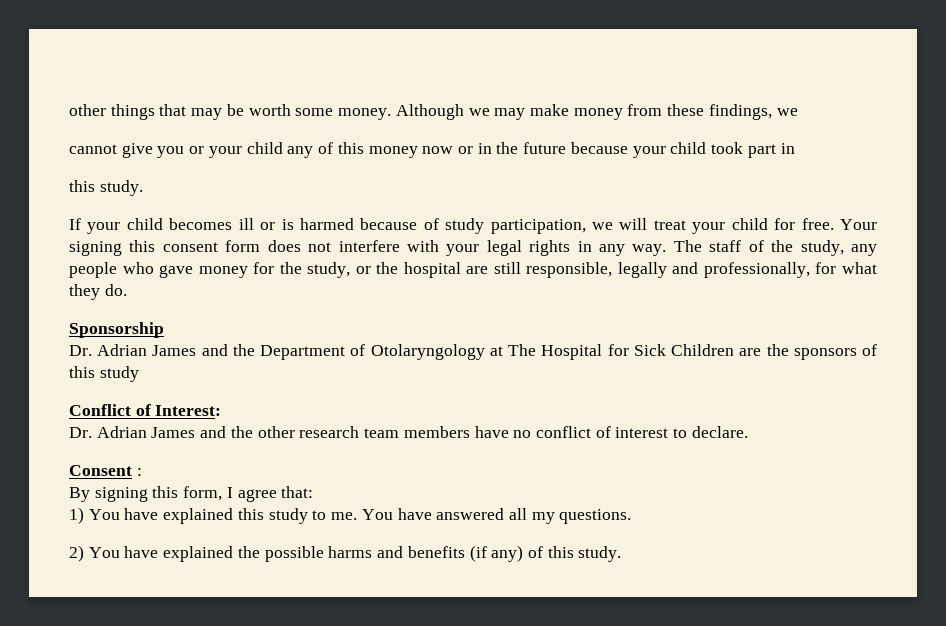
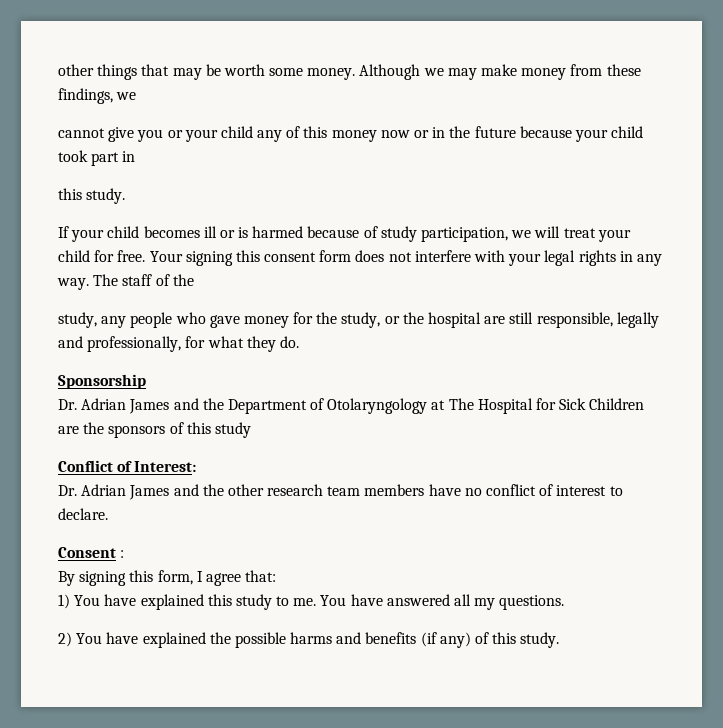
(794, 246) none -> (194, 280) //

